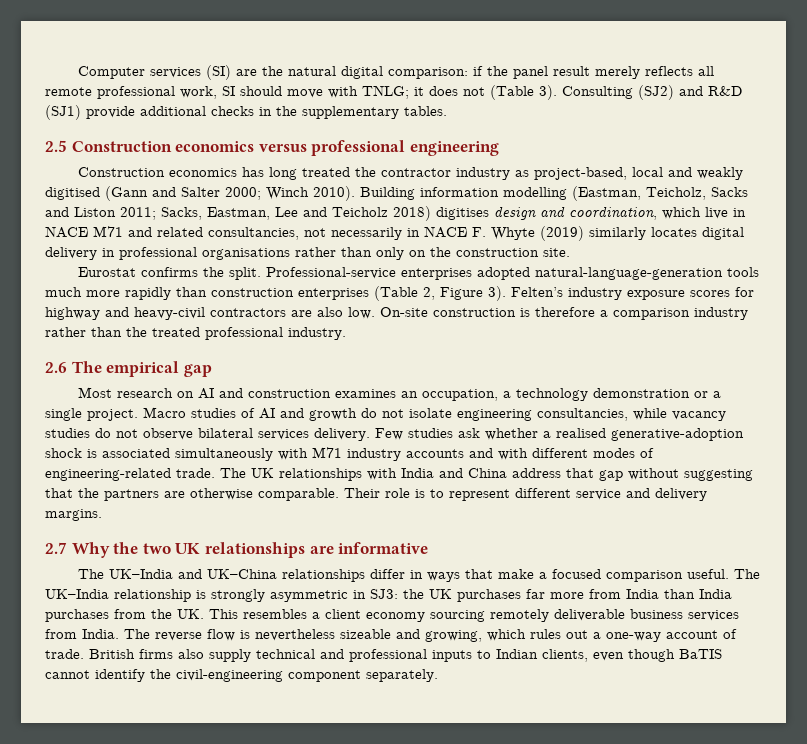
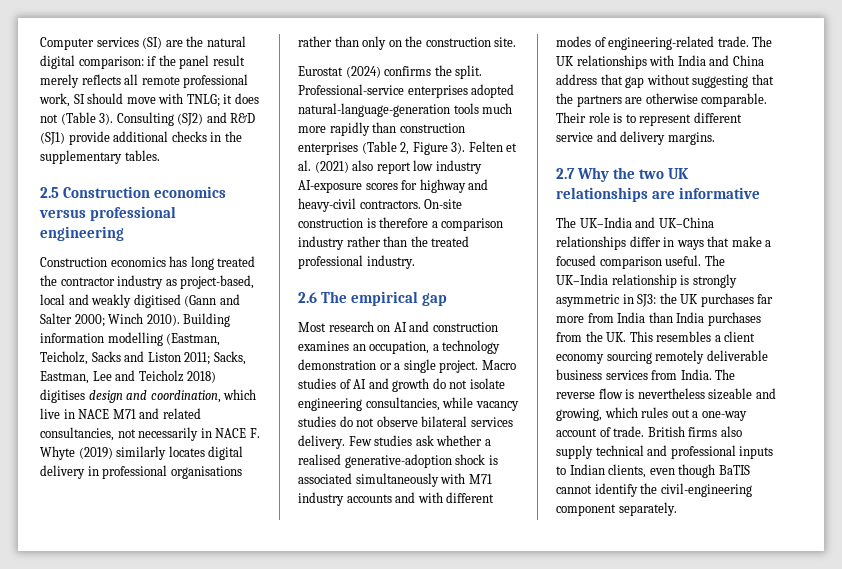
(136, 272) none -> [345,66,381,78] (2024)
[511,287,685,300] Felten’s industry exposure -> [468,141,518,152] [298,160,482,174] [298,180,362,193] Felten et al. (2021) also report low industry AI-exposure
[210,307,375,319] contractors are also low. -> [359,200,421,209] contractors.

